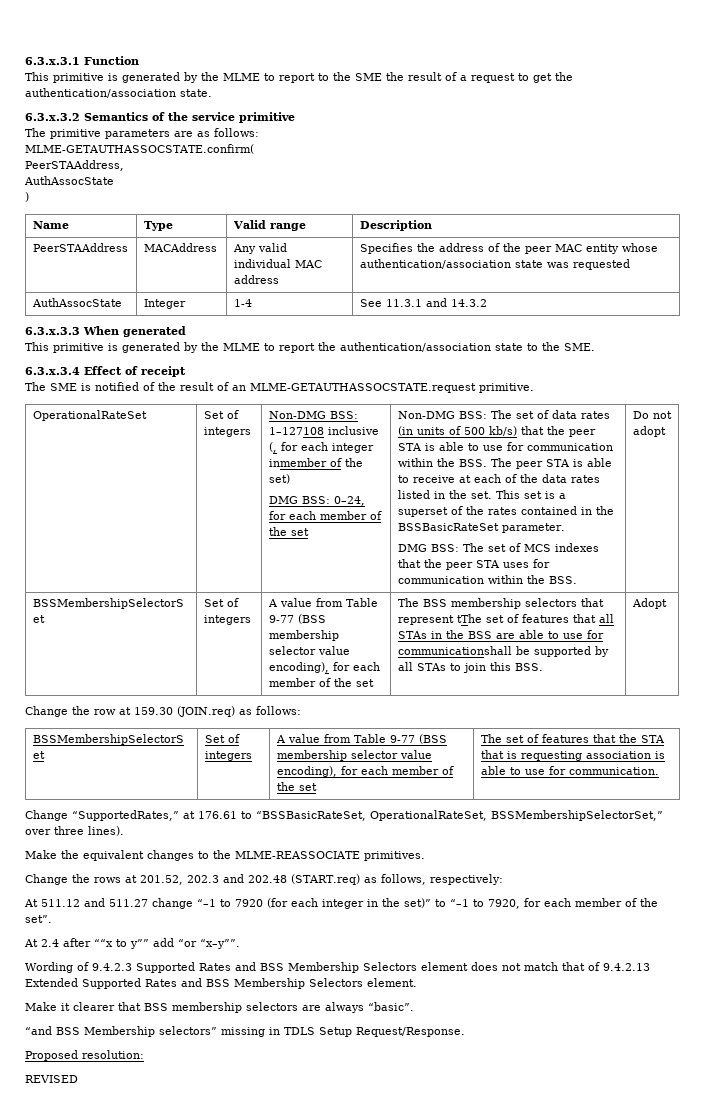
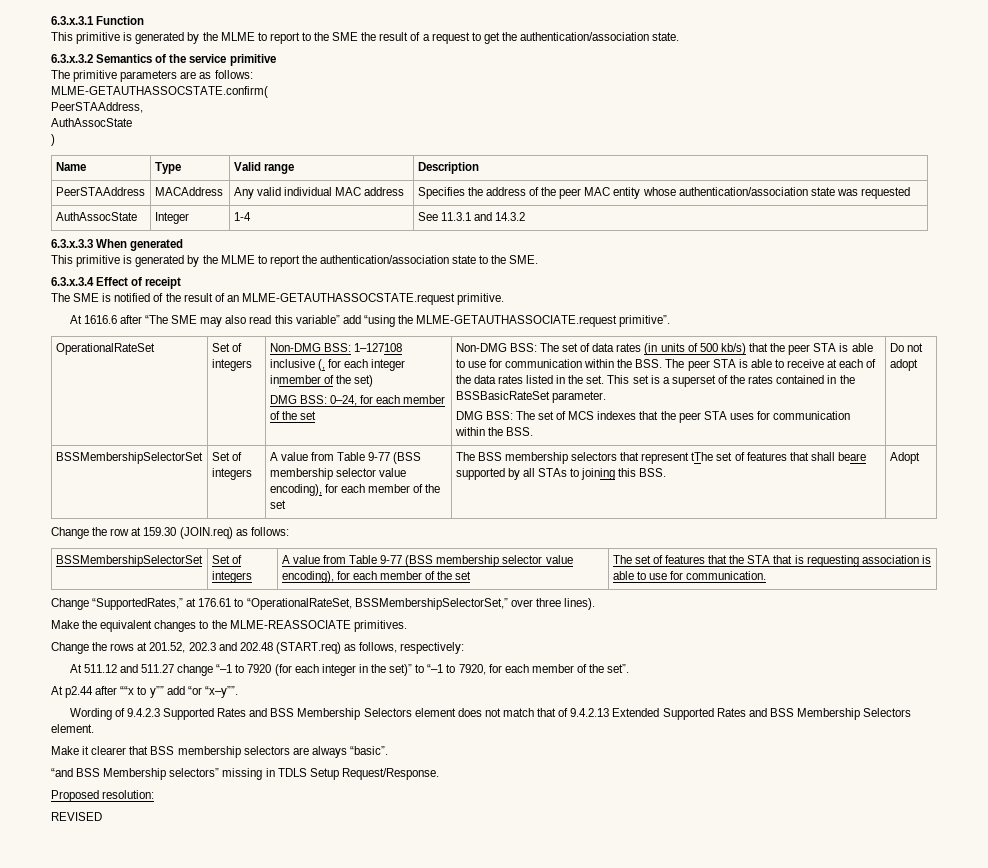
(534, 388) none -> [69,315,671,327] // At 1616.6 after “The SME may also read this variable” add “using the MLME-GETAUTHASSOCIATE.request primitive”.
[598,614,614,623] [397,630,604,639] [397,646,530,655] all STAs in the BSS are able to use for communicationshall be -> [810,452,867,461] shall beare
[462,663,486,673] join -> [581,468,616,480] joining
[256,810,487,821] “BSSBasicRateSet, OperationalRateSet, -> [246,598,352,610] “OperationalRateSet,
[41,939,59,947] 2.4 -> [65,686,94,698] p2.44

